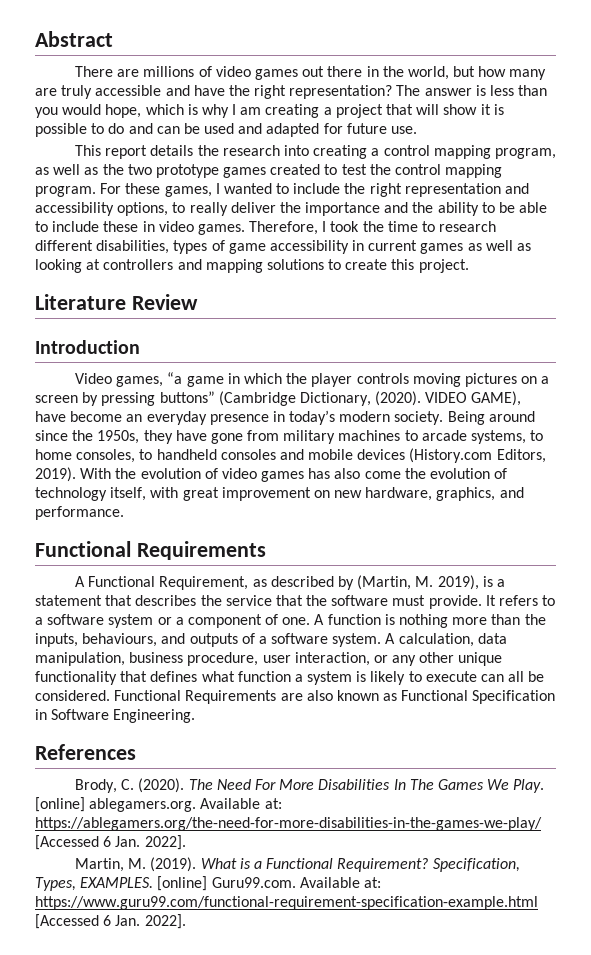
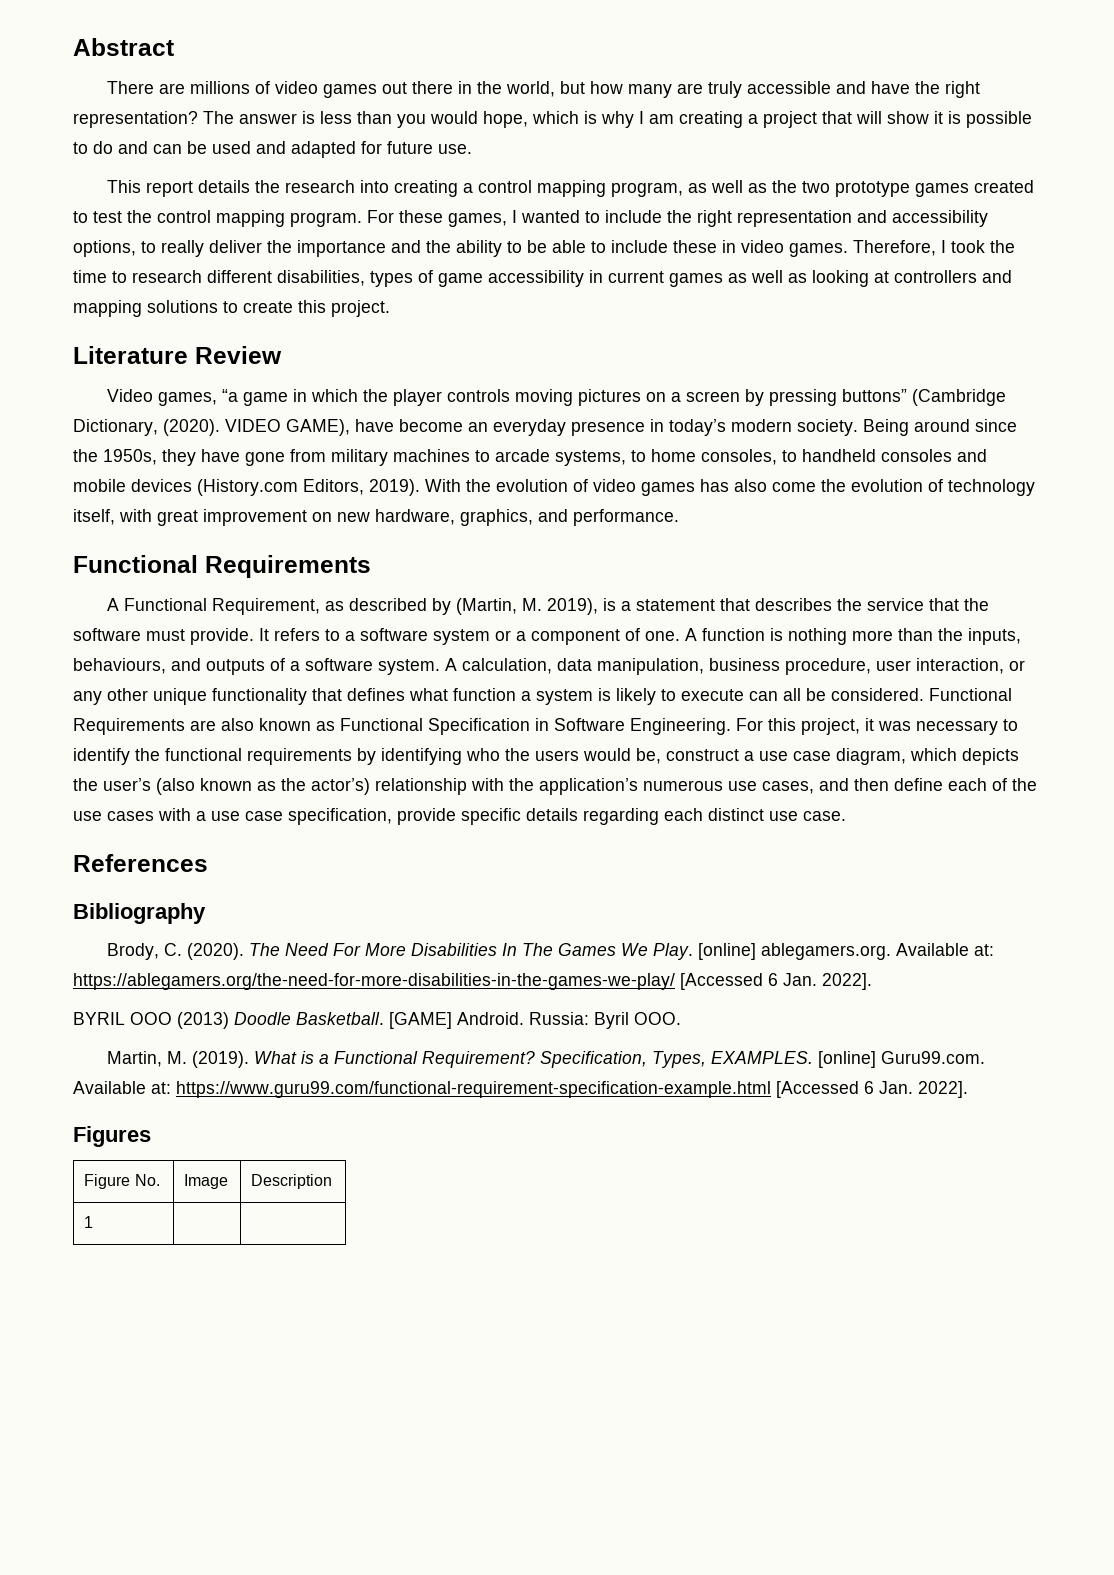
[35,340,140,354] // Introduction -> (282, 355) none
(196, 716) none -> [736,718,1018,735] [73,748,1019,765] [73,778,1037,795] [73,808,846,825] For this project, it was necessary to identify the functional requirements by identifying who the users would be, construct a use case diagram, which depicts the user’s (also known as the actor’s) relationship with the application’s numerous use cases, and then define each of the use cases with a use case specification, provide specific details regarding each distinct use case.
(136, 752) none -> [73,903,206,924] // Bibliography
(186, 842) none -> [73,1012,681,1029] // BYRIL OOO (2013) Doodle Basketball. [GAME] Android. Russia: Byril OOO.
(186, 921) none -> [73,1126,151,1147] [84,1174,160,1189] [184,1174,229,1189] [251,1174,333,1189] [84,1216,94,1228] // Figures // Figure No. | Image | Description // 1 | |

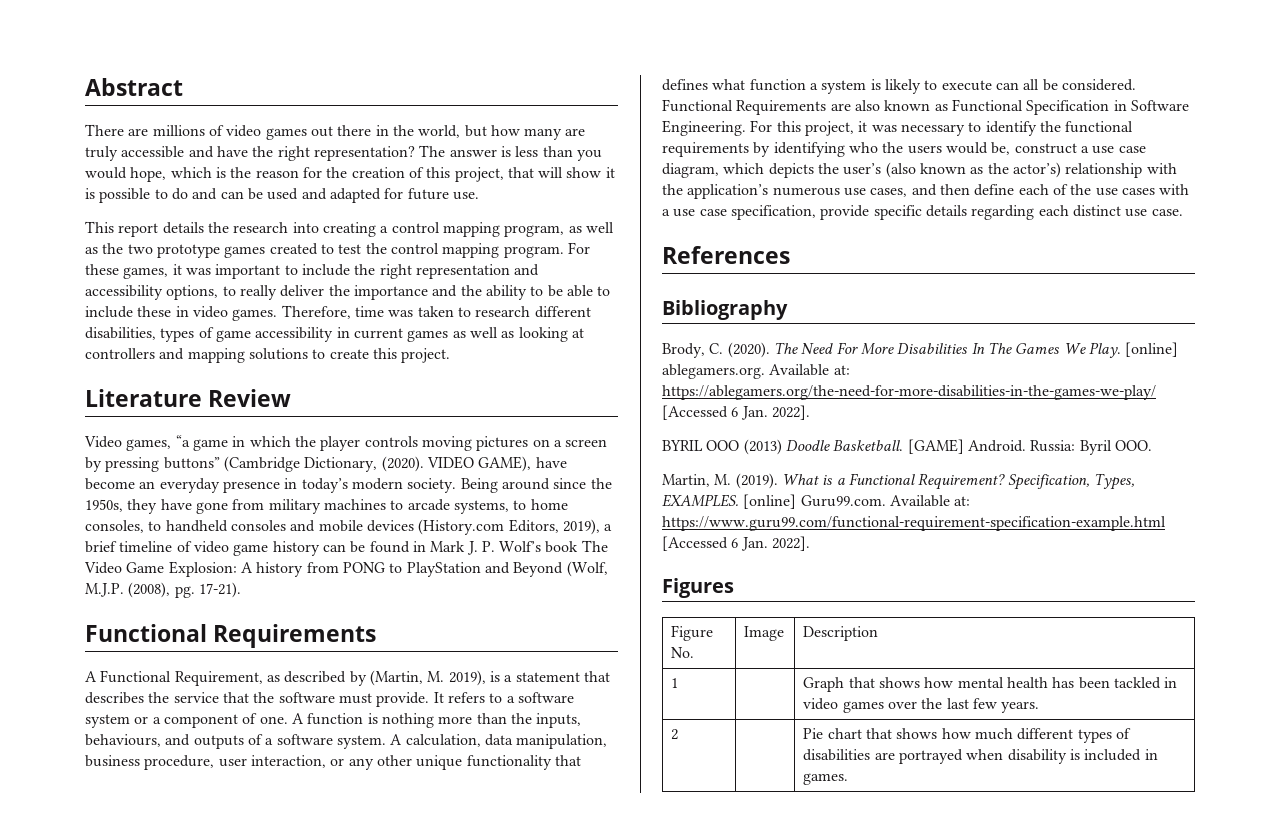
[601,111,817,128] why I am creating a project -> [230,167,504,182] the reason for the creation of this project,
[512,210,580,223] I wanted -> [172,264,281,279] it was important
[941,240,1015,253] [73,270,107,283] I took the time -> [354,306,454,317] time was taken
[369,479,1035,496] [73,509,679,526] 2019). With the evolution of video games has also come the evolution of technology itself, with great improvement on new hardware, graphics, and performance. -> [562,519,613,535] [85,540,608,556] [84,561,608,577] [85,582,241,598] 2019), a brief timeline of video game history can be found in Mark J. P. Wolf’s book The Video Game Explosion: A history from PONG to PlayStation and Beyond (Wolf, M.J.P. (2008), pg. 17-21).
(94, 1222) none -> [803,677,1178,692] [803,698,1040,713] [671,729,679,740] [803,728,1131,743] [803,749,1158,764] [803,773,849,785] Graph that shows how mental health has been tackled in video games over the last few years. // 2 | | Pie chart that shows how much different types of disabilities are portrayed when disability is included in games.

